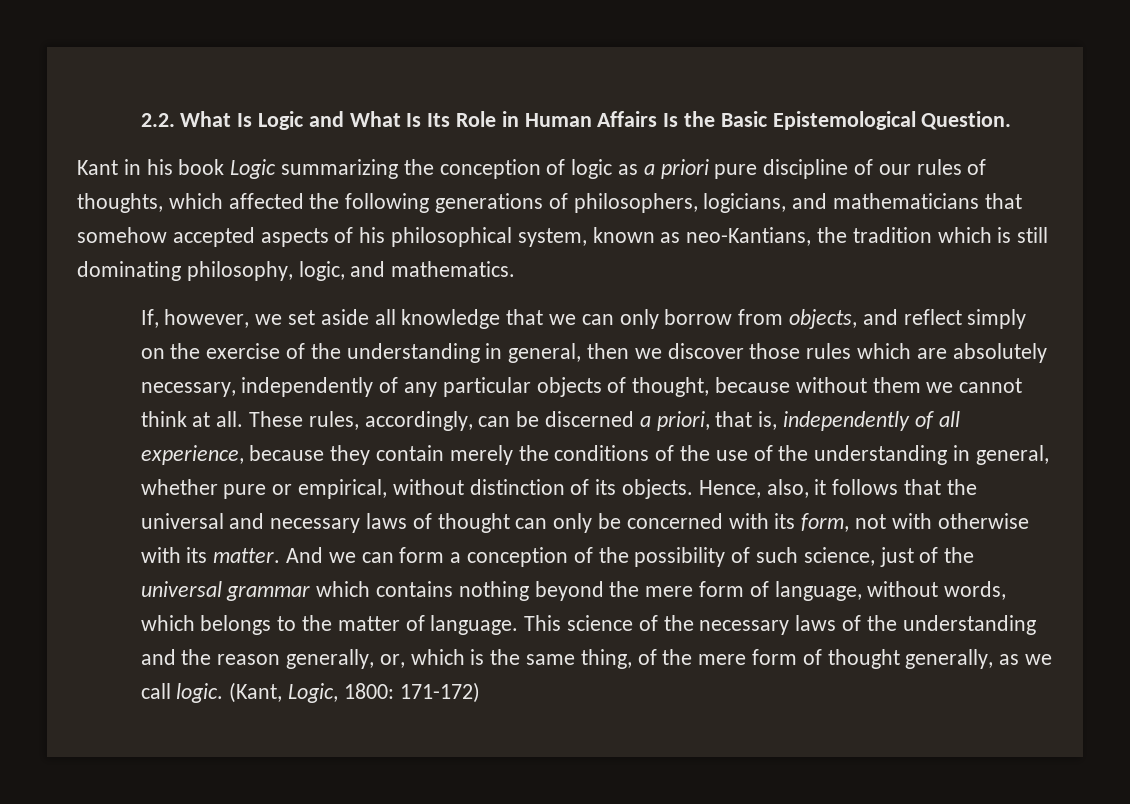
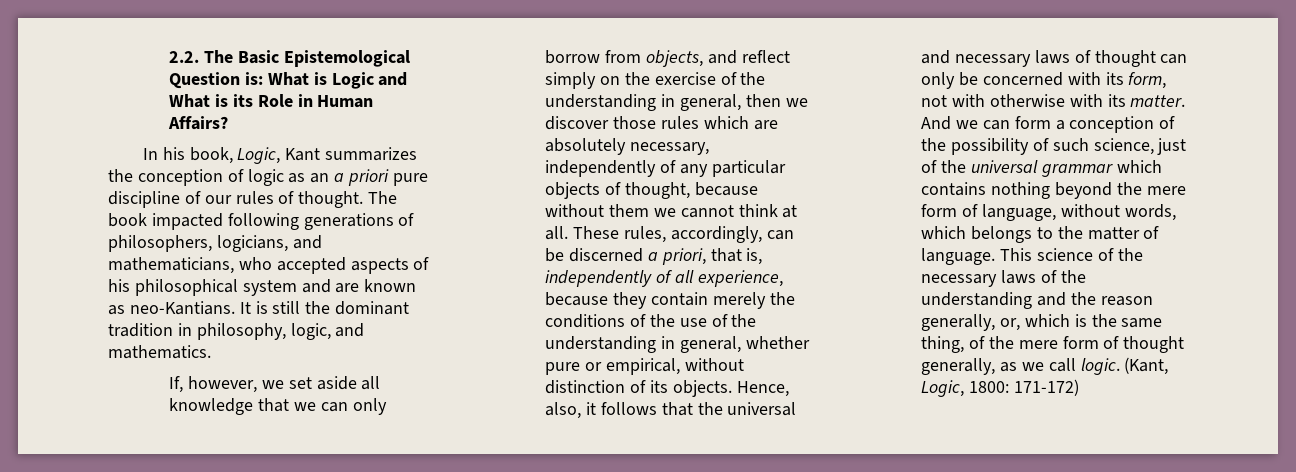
[180,111,253,127] What Is -> [204,50,410,67] [169,72,327,89] The Basic Epistemological Question is: What is
[406,113,451,127] Is Its -> [215,94,253,107] is its
[597,111,1012,130] [77,159,399,179] Affairs Is the Basic Epistemological Question. // Kant in his book Logic summarizing -> [168,116,229,130] [142,147,418,164] Affairs? // In his book, Logic, Kant summarizes
(639, 169) none -> [310,173,330,183] an
[77,193,340,213] thoughts, which affected the -> [298,191,398,208] [108,213,223,230] thought. The book impacted
[833,193,1022,209] [77,227,167,243] mathematicians that somehow -> [108,257,272,274] mathematicians, who
[517,227,1049,247] [77,261,181,281] system, known as neo-Kantians, the tradition which is still dominating -> [242,279,417,296] [108,301,410,315] [108,323,192,337] system and are known as neo-Kantians. It is still the dominant tradition in

